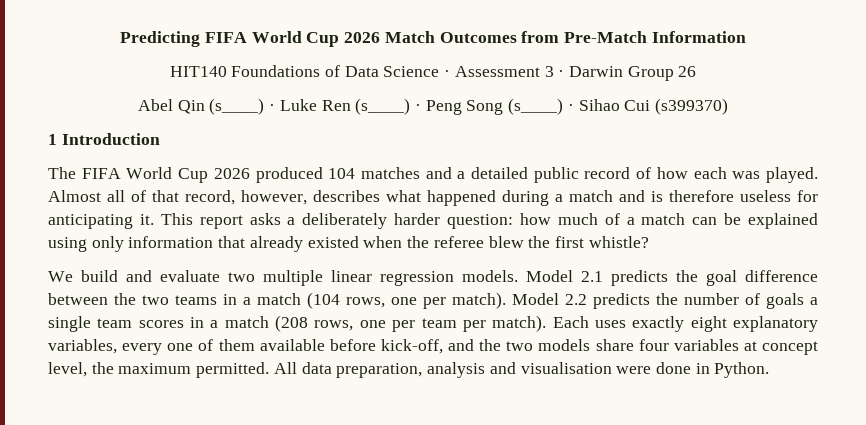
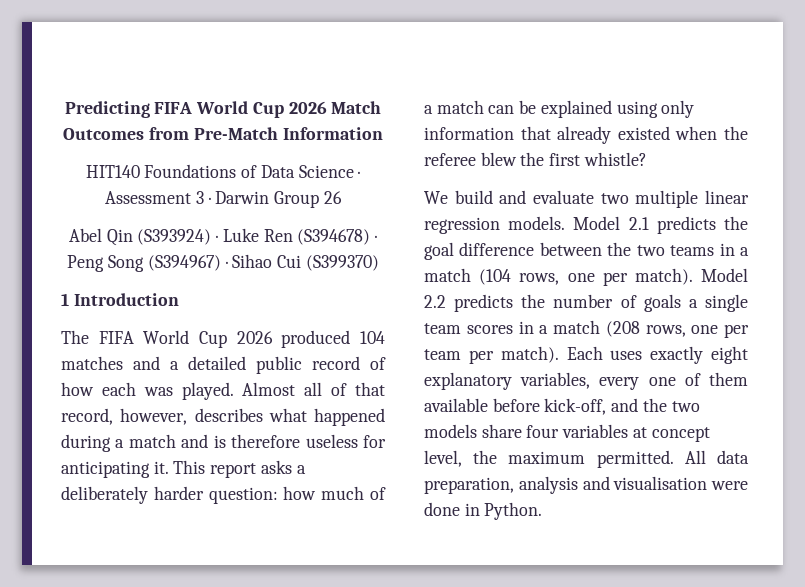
[209,98,265,115] (s____) -> [137,229,212,245] (S393924)
[355,98,411,115] (s____) -> [297,229,371,245] (S394678)
[508,98,564,115] (s____) -> [147,255,221,271] (S394967)
[655,98,729,115] (s399370) -> [305,255,379,271] (S399370)

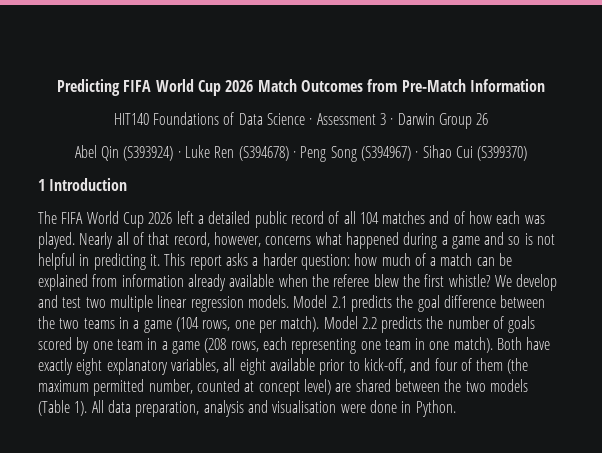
[281,330,385,348] [61,356,160,370] produced 104 matches and -> [176,211,194,224] left
(386, 363) none -> [343,211,465,224] all 104 matches and of
[242,382,296,396] Almost -> [79,232,114,249] Nearly
[194,408,263,422] describes -> [265,236,312,245] concerns
[128,434,387,448] [61,461,150,478] match and is therefore useless for anticipating -> [451,232,556,249] [38,253,146,270] game and so is not helpful in predicting
[61,486,148,504] deliberately -> (259, 261) none
[616,100,695,118] [424,126,670,144] using only information that already existed -> [92,274,275,291] from information already available
[424,190,594,204] // We build and evaluate -> [494,274,558,291] [38,295,82,308] We develop and test
[424,268,471,282] match -> [143,320,172,333] game
[688,294,748,312] [424,320,600,334] a single team scores in a match -> [38,337,200,354] scored by one team in a game
[691,324,749,338] [424,346,748,364] [424,372,748,390] [424,398,700,415] [424,424,710,442] [424,450,674,468] one per team per match). Each uses exactly eight explanatory variables, every one of them available before kick-off, and the two models share four variables at concept level, the maximum permitted. -> [262,337,551,354] [38,358,529,375] [38,379,528,396] [38,400,88,416] each representing one team in one match). Both have exactly eight explanatory variables, all eight available prior to kick-off, and four of them (the maximum permitted number, counted at concept level) are shared between the two models (Table 1).

